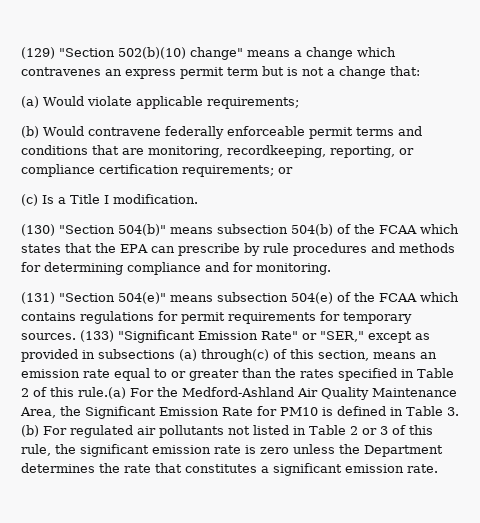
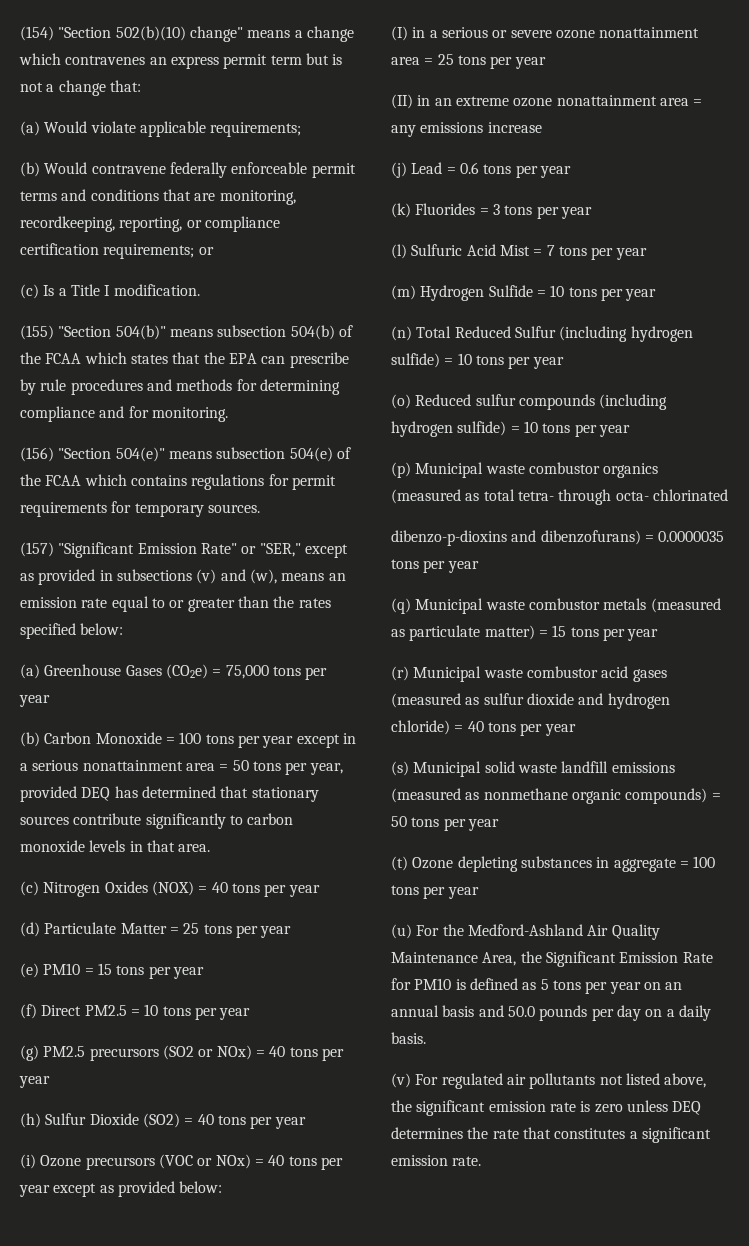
[21,47,55,59] (129) -> [20,26,54,41] (154)
[21,224,55,236] (130) -> [20,325,54,340] (155)
[21,292,55,304] (131) -> [20,447,54,462] (156)
[80,330,114,342] (133) -> [20,542,54,557] // (157)
[179,349,369,362] (a) through(c) of this section, -> [196,569,277,584] (v) and (w),
[401,368,454,378] [21,387,126,399] in Table 2 of this rule.(a) -> [80,623,124,635] [20,664,328,680] [19,695,50,707] [20,732,356,748] [20,760,343,775] [20,786,319,802] [20,813,294,829] [20,840,211,852] [20,881,320,897] [20,922,292,938] [20,963,204,979] [20,1004,251,1020] [20,1045,344,1061] [19,1076,50,1088] [20,1113,306,1129] [20,1154,343,1170] [19,1181,223,1197] [391,26,700,41] [391,54,546,69] [391,94,703,109] [391,122,542,137] [391,162,571,178] [391,203,592,219] [391,244,647,260] [391,285,657,301] [391,326,693,342] [391,353,564,369] [391,394,668,410] [391,421,630,437] [391,462,659,478] [391,489,728,505] [391,530,725,546] [391,559,479,573] [391,598,721,614] [391,625,659,641] [391,666,667,682] [391,693,670,709] [391,720,576,736] [391,761,675,777] [391,788,721,804] [391,816,499,831] [391,856,716,872] [391,885,479,899] [391,924,412,939] below: // (a) Greenhouse Gases (CO2e) = 75,000 tons per year // (b) Carbon Monoxide = 100 tons per year except in a serious nonattainment area = 50 tons per year, provided DEQ has determined that stationary sources contribute significantly to carbon monoxide levels in that area. // (c) Nitrogen Oxides (NOX) = 40 tons per year // (d) Particulate Matter = 25 tons per year // (e) PM10 = 15 tons per year // (f) Direct PM2.5 = 10 tons per year // (g) PM2.5 precursors (SO2 or NOx) = 40 tons per year // (h) Sulfur Dioxide (SO2) = 40 tons per year // (i) Ozone precursors (VOC or NOx) = 40 tons per year except as provided below: // (I) in a serious or severe ozone nonattainment area = 25 tons per year // (II) in an extreme ozone nonattainment area = any emissions increase // (j) Lead = 0.6 tons per year // (k) Fluorides = 3 tons per year // (l) Sulfuric Acid Mist = 7 tons per year // (m) Hydrogen Sulfide = 10 tons per year // (n) Total Reduced Sulfur (including hydrogen sulfide) = 10 tons per year // (o) Reduced sulfur compounds (including hydrogen sulfide) = 10 tons per year // (p) Municipal waste combustor organics (measured as total tetra- through octa- chlorinated // dibenzo-p-dioxins and dibenzofurans) = 0.0000035 tons per year // (q) Municipal waste combustor metals (measured as particulate matter) = 15 tons per year // (r) Municipal waste combustor acid gases (measured as sulfur dioxide and hydrogen chloride) = 40 tons per year // (s) Municipal solid waste landfill emissions (measured as nonmethane organic compounds) = 50 tons per year // (t) Ozone depleting substances in aggregate = 100 tons per year // (u)
[390,406,459,416] [21,425,39,437] in Table 3. (b) -> [522,979,683,994] [391,1005,711,1021] [391,1032,426,1044] [391,1073,411,1088] as 5 tons per year on an annual basis and 50.0 pounds per day on a daily basis. // (v)
[293,425,433,435] [21,444,51,456] in Table 2 or 3 of this rule, -> [664,1073,707,1088] above,
[339,444,443,457] the Department -> [672,1101,702,1115] DEQ

